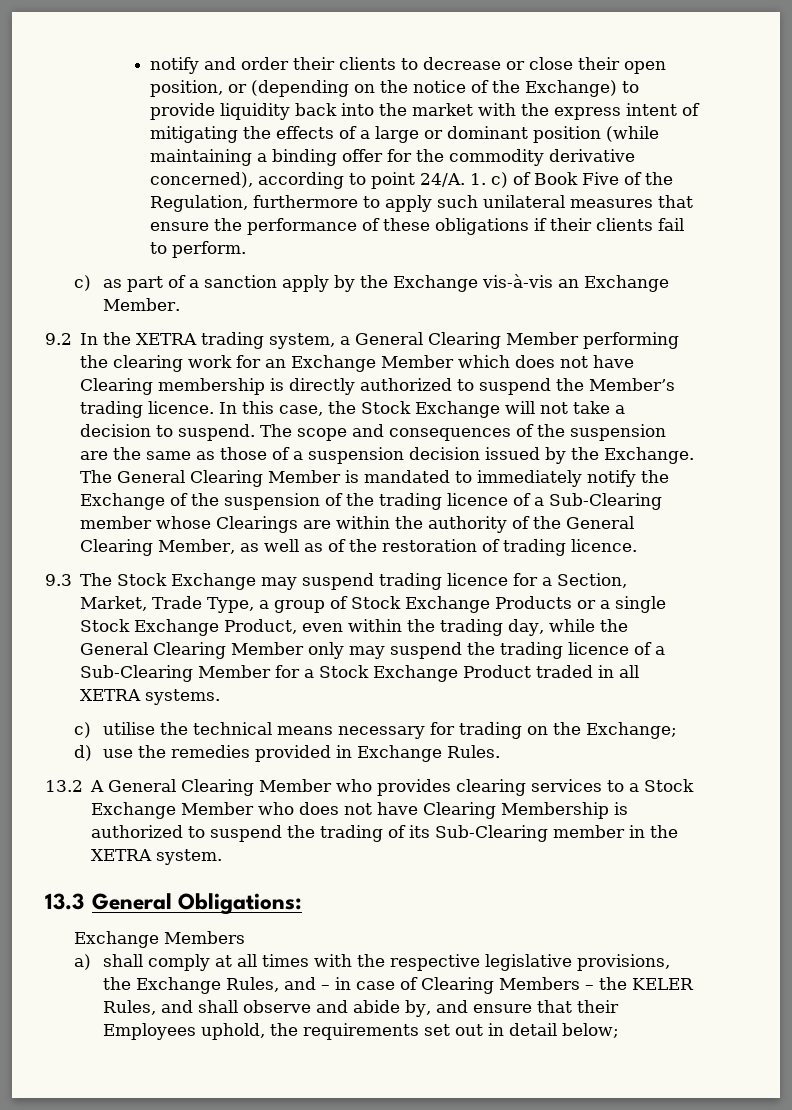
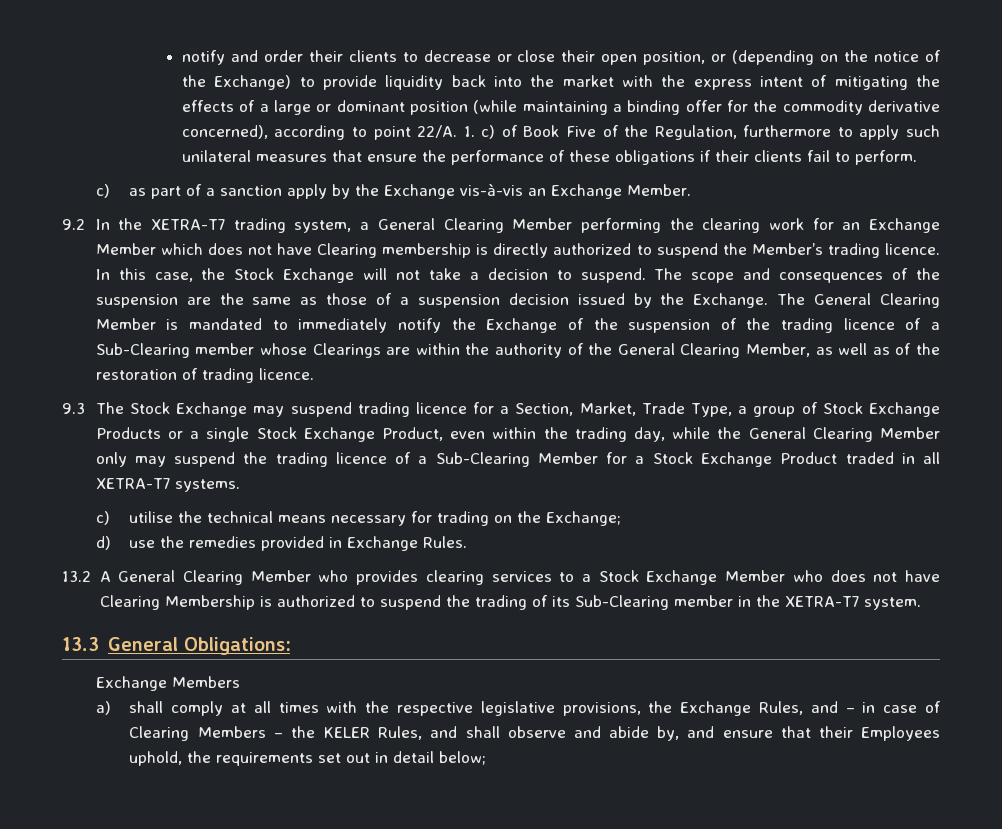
[419,173,465,187] 24/A. -> [417,125,458,138] 22/A.
[136,333,198,345] XETRA -> [151,219,226,230] XETRA-T7
[80,689,142,701] XETRA -> [95,478,170,489] XETRA-T7
[91,849,153,861] XETRA -> [784,596,859,607] XETRA-T7

